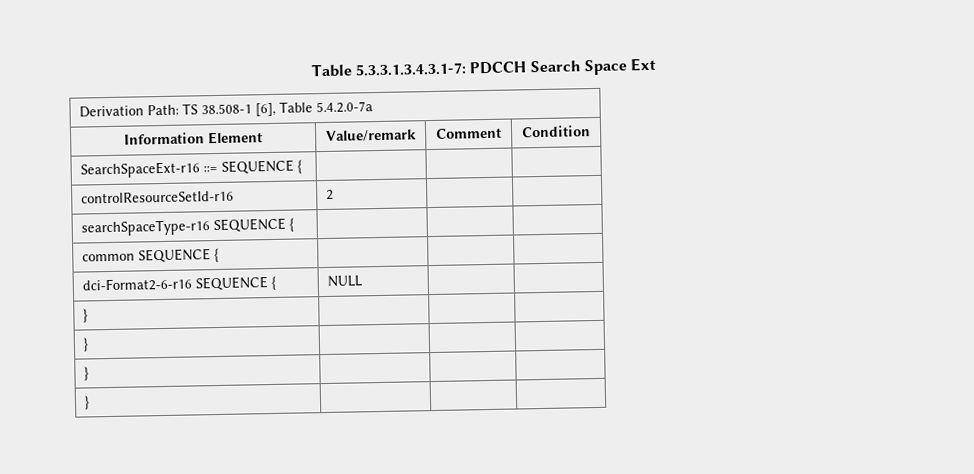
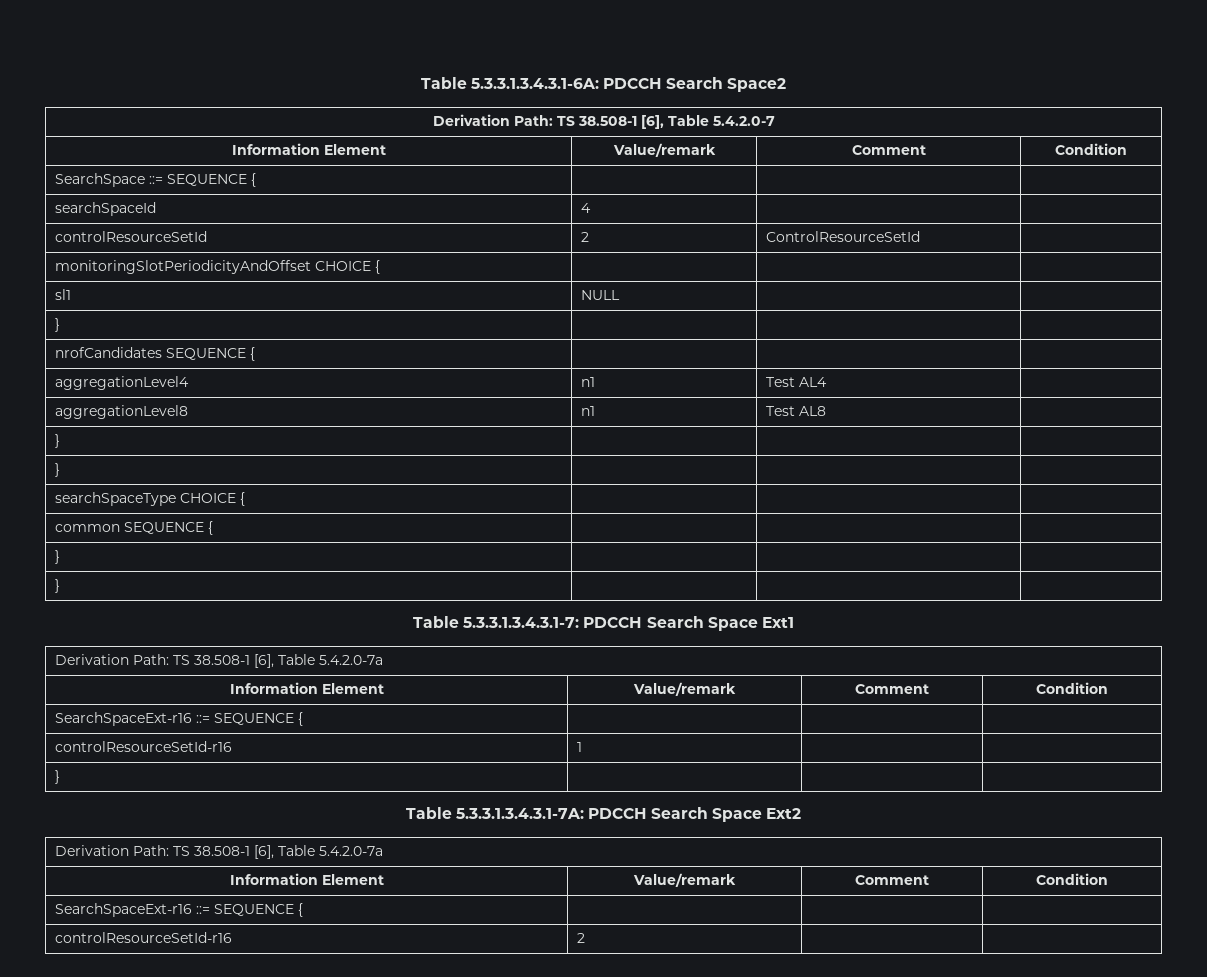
[310,57,657,78] Table 5.3.3.1.3.4.3.1-7: PDCCH Search Space Ext -> [420,77,787,92] [432,114,775,129] [231,143,386,155] [612,143,716,157] [851,145,926,155] [1055,143,1127,155] [54,173,256,187] [54,202,156,216] [580,203,591,213] [54,231,207,242] [580,232,589,242] [765,231,920,242] [54,260,380,274] [54,289,71,300] [580,290,620,300] [54,318,60,332] [54,347,255,361] [54,376,189,390] [580,377,595,387] [765,377,827,387] [54,405,188,419] [580,406,595,416] [765,406,826,416] [54,434,60,448] [54,463,60,477] [54,492,245,506] [54,521,213,535] [54,550,60,564] [54,579,60,593] [413,616,794,631] [54,654,383,668] [229,682,384,694] [633,682,736,696] [855,684,929,694] [1036,682,1108,694] [54,712,303,726] [54,741,232,752] [576,742,582,752] [54,770,60,784] [405,807,802,822] Table 5.3.3.1.3.4.3.1-6A: PDCCH Search Space2 // Derivation Path: TS 38.508-1 [6], Table 5.4.2.0-7 // Information Element | Value/remark | Comment | Condition // SearchSpace ::= SEQUENCE { | | | // searchSpaceId | 4 | | // controlResourceSetId | 2 | ControlResourceSetId | // monitoringSlotPeriodicityAndOffset CHOICE { | | | // sl1 | NULL | | // } | | | // nrofCandidates SEQUENCE { | | | // aggregationLevel4 | n1 | Test AL4 | // aggregationLevel8 | n1 | Test AL8 | // } | | | // } | | | // searchSpaceType CHOICE { | | | // common SEQUENCE { | | | // } | | | // } | | | // Table 5.3.3.1.3.4.3.1-7: PDCCH Search Space Ext1 // Derivation Path: TS 38.508-1 [6], Table 5.4.2.0-7a // Information Element | Value/remark | Comment | Condition // SearchSpaceExt-r16 ::= SEQUENCE { | | | // controlResourceSetId-r16 | 1 | | // } | | | // Table 5.3.3.1.3.4.3.1-7A: PDCCH Search Space Ext2
[80,217,294,237] [81,247,219,263] [81,275,276,292] [326,275,362,287] [82,308,88,323] [82,337,89,352] [83,366,89,381] [83,395,90,410] // searchSpaceType-r16 SEQUENCE { | | | // common SEQUENCE { | | | // dci-Format2-6-r16 SEQUENCE { | NULL | | // } | | | // } | | | // } | | | // } | | | -> (585, 938) none

